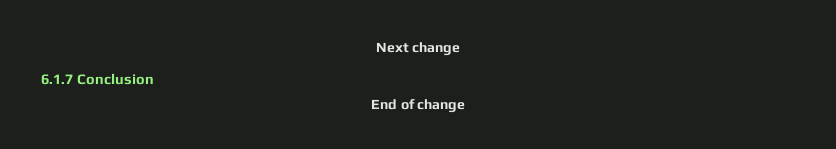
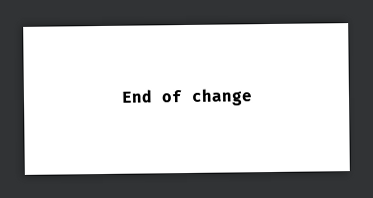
[375,42,461,56] [41,73,154,85] Next change // 6.1.7 Conclusion // -> (120, 96) none

